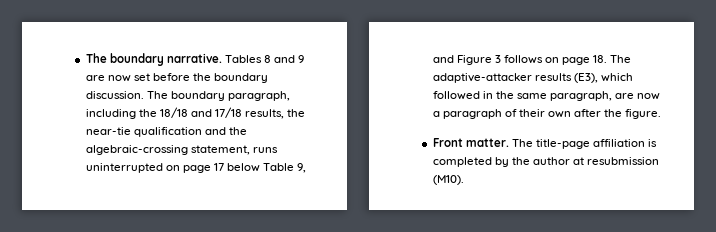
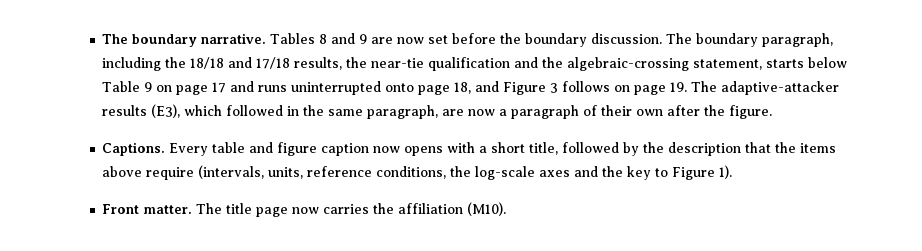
[252,147,278,153] [85,163,307,173] runs uninterrupted on page 17 below Table 9, -> [766,57,848,68] [102,81,472,95] starts below Table 9 on page 17 and runs uninterrupted onto page 18,
[593,55,608,63] 18. -> [670,82,688,92] 19.
[432,138,658,149] [432,157,660,167] Front matter. The title-page affiliation is completed by the author at resubmission -> [102,142,837,156] [102,165,733,180] [102,203,464,217] Captions. Every table and figure caption now opens with a short title, followed by the description that the items above require (intervals, units, reference conditions, the log-scale axes and the key to Figure 1). // Front matter. The title page now carries the affiliation

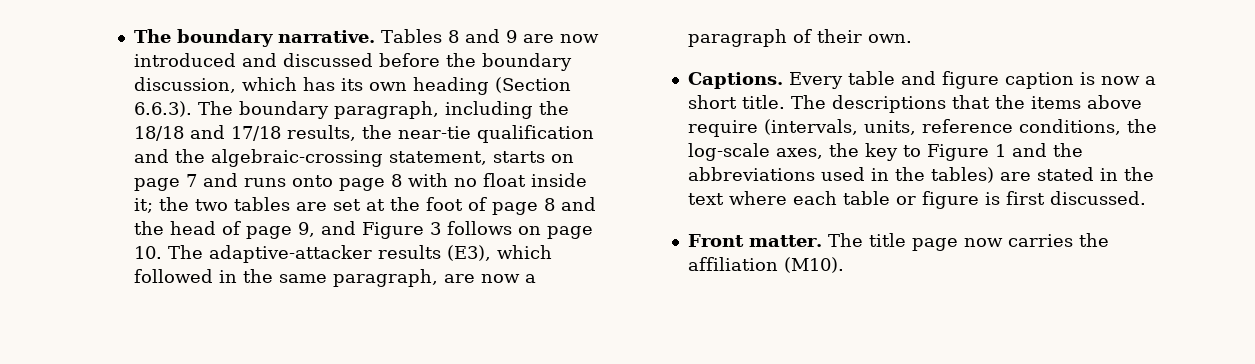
[428,33,663,47] set before the boundary discussion. -> [133,53,572,71] [133,77,571,95] [133,101,192,117] introduced and discussed before the boundary discussion, which has its own heading (Section 6.6.3).
[808,57,848,68] [102,81,227,95] below Table 9 on page 17 -> [550,154,574,163] [133,174,197,191] on page 7
[291,81,382,95] uninterrupted -> (286, 182) none
[454,82,472,94] 18, -> [390,173,587,187] [133,197,596,215] [133,221,315,239] 8 with no float inside it; the two tables are set at the foot of page 8 and the head of page 9,
[670,82,688,92] 19. -> [133,246,162,259] 10.
[636,105,773,119] own after the figure. -> [867,34,912,43] own.
[373,142,742,156] now opens with a short title, followed by the description -> [1079,72,1156,85] [687,95,946,113] is now a short title. The descriptions
[539,166,599,177] axes and -> [775,148,823,159] axes,
[719,165,733,179] 1). -> [994,143,1083,157] [687,167,1154,183] [687,191,1146,209] 1 and the abbreviations used in the tables) are stated in the text where each table or figure is first discussed.

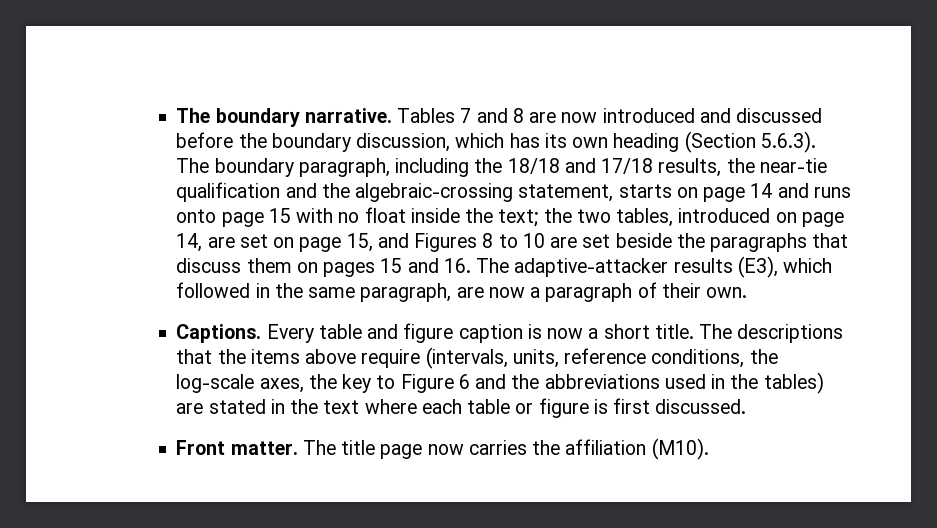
[447,29,517,43] 8 and 9 -> [460,108,524,123] 7 and 8
[133,101,192,117] 6.6.3). -> [760,131,816,153] 5.6.3).
[185,174,197,187] 7 -> [750,183,773,198] 14
[390,174,402,187] 8 -> [268,208,291,223] 15
[133,197,596,215] [133,221,593,239] [133,246,162,259] it; the two tables are set at the foot of page 8 and the head of page 9, and Figure 3 follows on page 10. -> [465,208,844,227] [176,233,849,252] [176,258,471,277] the text; the two tables, introduced on page 14, are set on page 15, and Figures 8 to 10 are set beside the paragraphs that discuss them on pages 15 and 16.
[994,144,1006,157] 1 -> [458,374,470,389] 6

